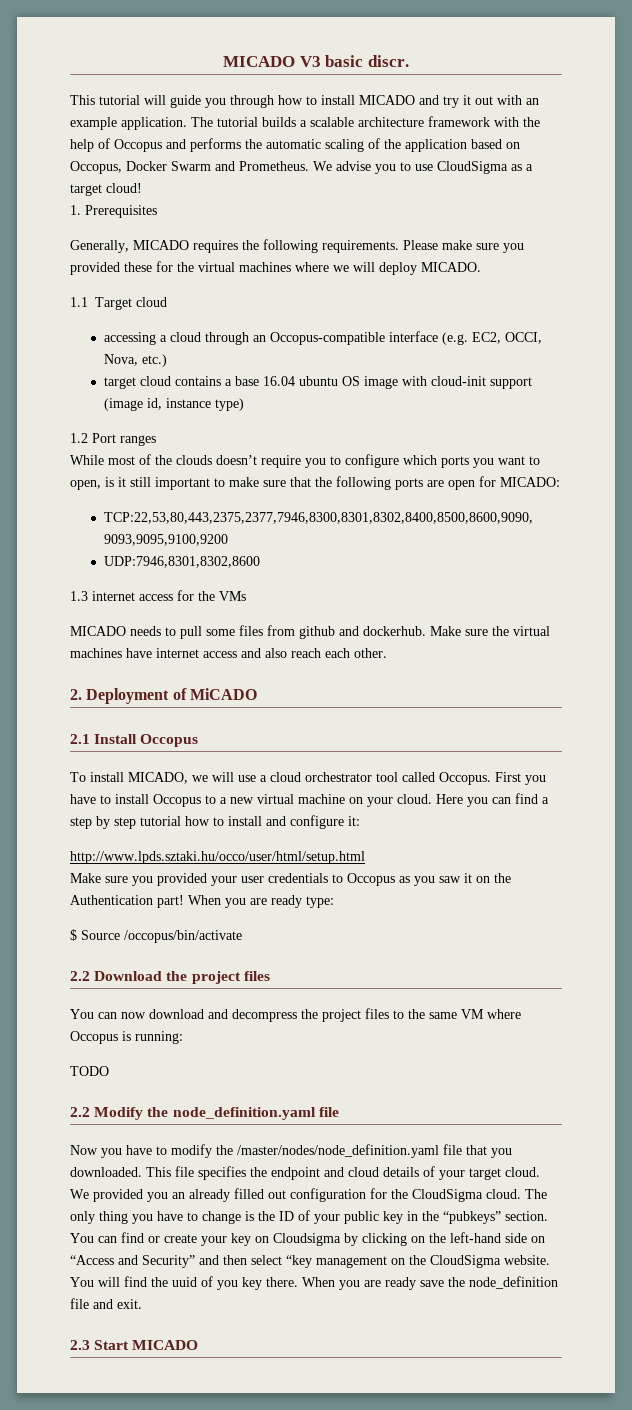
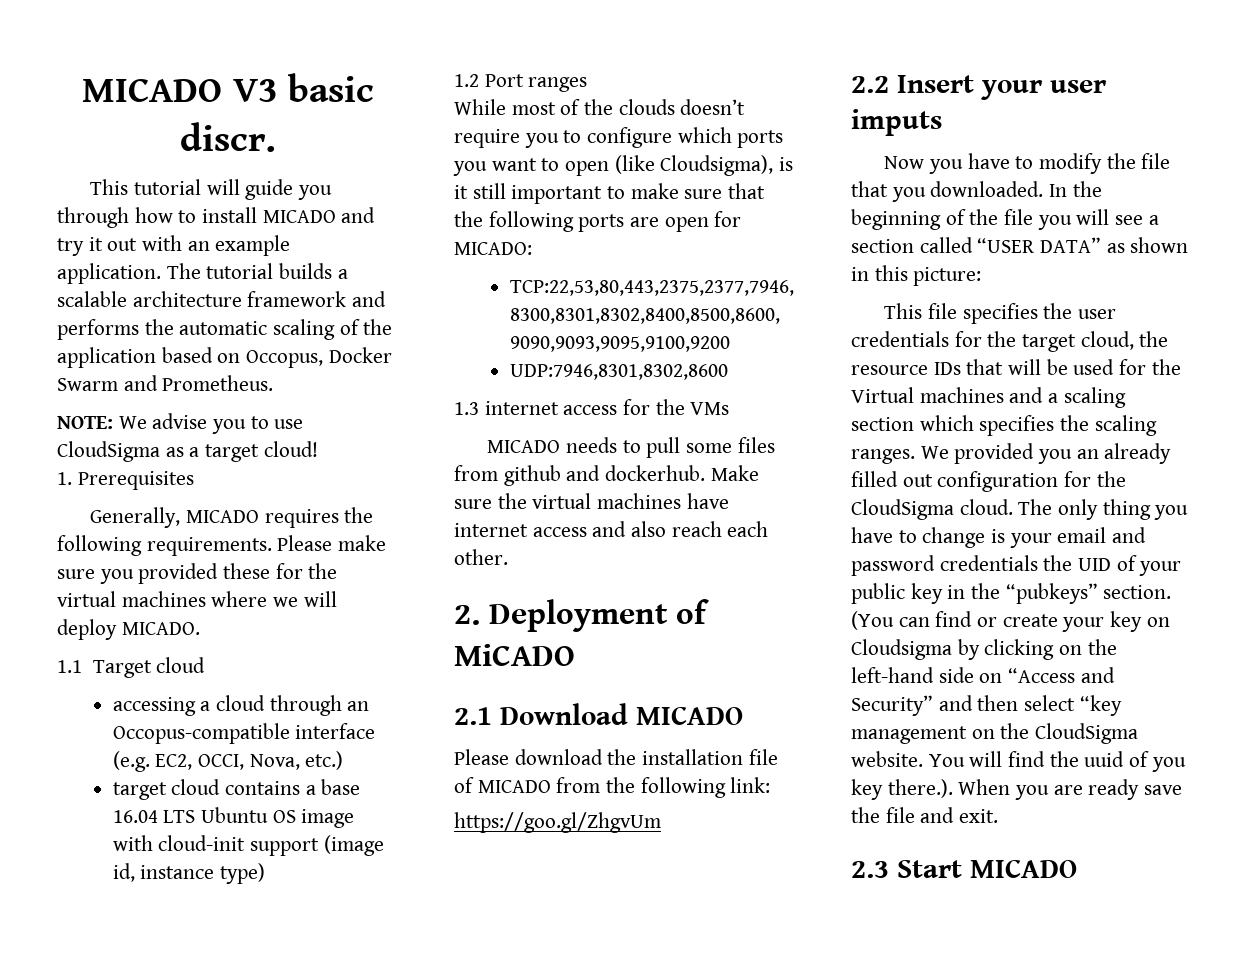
[494,117,540,127] [70,138,162,152] with the help of Occopus -> (347, 299) none
(309, 166) none -> [57,416,113,429] // NOTE:
[298,376,338,386] ubuntu -> [163,807,269,823] LTS Ubuntu
[70,480,101,490] open, -> [565,155,774,176] open (like Cloudsigma),
[94,734,199,747] [70,772,546,785] [70,793,549,807] [70,815,360,829] [70,851,365,864] [70,873,511,886] [70,895,334,908] [70,929,242,943] [70,971,270,984] [70,1008,521,1022] [70,1031,183,1044] [70,1066,109,1076] [70,1107,339,1120] Install Occopus // To install MICADO, we will use a cloud orchestrator tool called Occopus. First you have to install Occopus to a new virtual machine on your cloud. Here you can find a step by step tutorial how to install and configure it: // http://www.lpds.sztaki.hu/occo/user/html/setup.html // Make sure you provided your user credentials to Occopus as you saw it on the Authentication part! When you are ready type: // $ Source /occopus/bin/activate // 2.2 Download the project files // You can now download and decompress the project files to the same VM where Occopus is running: // TODO // 2.2 Modify the node_definition.yaml file -> [500,703,743,725] [454,749,778,765] [454,777,771,798] [454,812,661,833] [851,75,1106,100] [851,109,942,136] Download MICADO // Please download the installation file of MICADO from the following link: // https://goo.gl/ZhgvUm // 2.2 Insert your user imputs
[237,1144,439,1158] /master/nodes/node_definition.yaml -> (1136, 161) none
[146,1166,540,1180] This file specifies the endpoint and cloud details of your target cloud. -> [1049,181,1102,197] [851,209,1159,230] [851,237,1189,253] [851,265,982,286] [884,303,1116,324] [851,331,1169,352] [851,359,1181,375] [851,387,1126,408] [851,415,1157,436] [851,449,915,464] In the beginning of the file you will see a section called “USER DATA” as shown in this picture: // This file specifies the user credentials for the target cloud, the resource IDs that will be used for the Virtual machines and a scaling section which specifies the scaling ranges.
[258,1211,294,1221] the ID -> [1009,527,1147,548] [851,555,1112,576] your email and password credentials the UID
[70,1233,94,1243] You -> [851,611,894,630] (You
[266,1277,298,1287] there. -> [887,779,953,798] there.).
[469,1276,558,1289] node_definition -> (880, 815) none

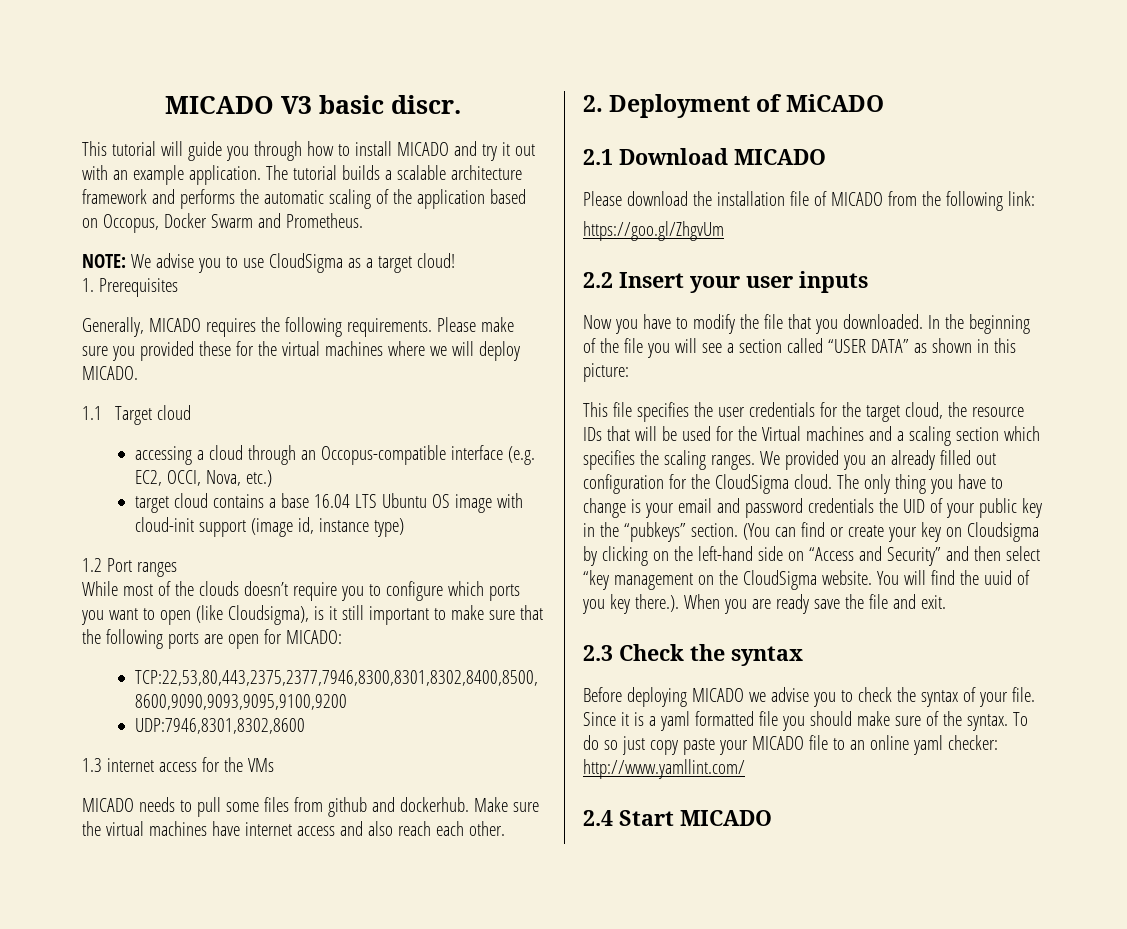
[851,109,942,136] imputs -> [799,271,868,293] inputs
(889, 869) none -> [619,644,803,666] [583,687,1035,707] [583,711,1028,731] [583,735,998,755] [583,759,745,779] [583,810,613,826] Check the syntax // Before deploying MICADO we advise you to check the syntax of your file. Since it is a yaml formatted file you should make sure of the syntax. To do so just copy paste your MICADO file to an online yaml checker: http://www.yamllint.com/ // 2.4

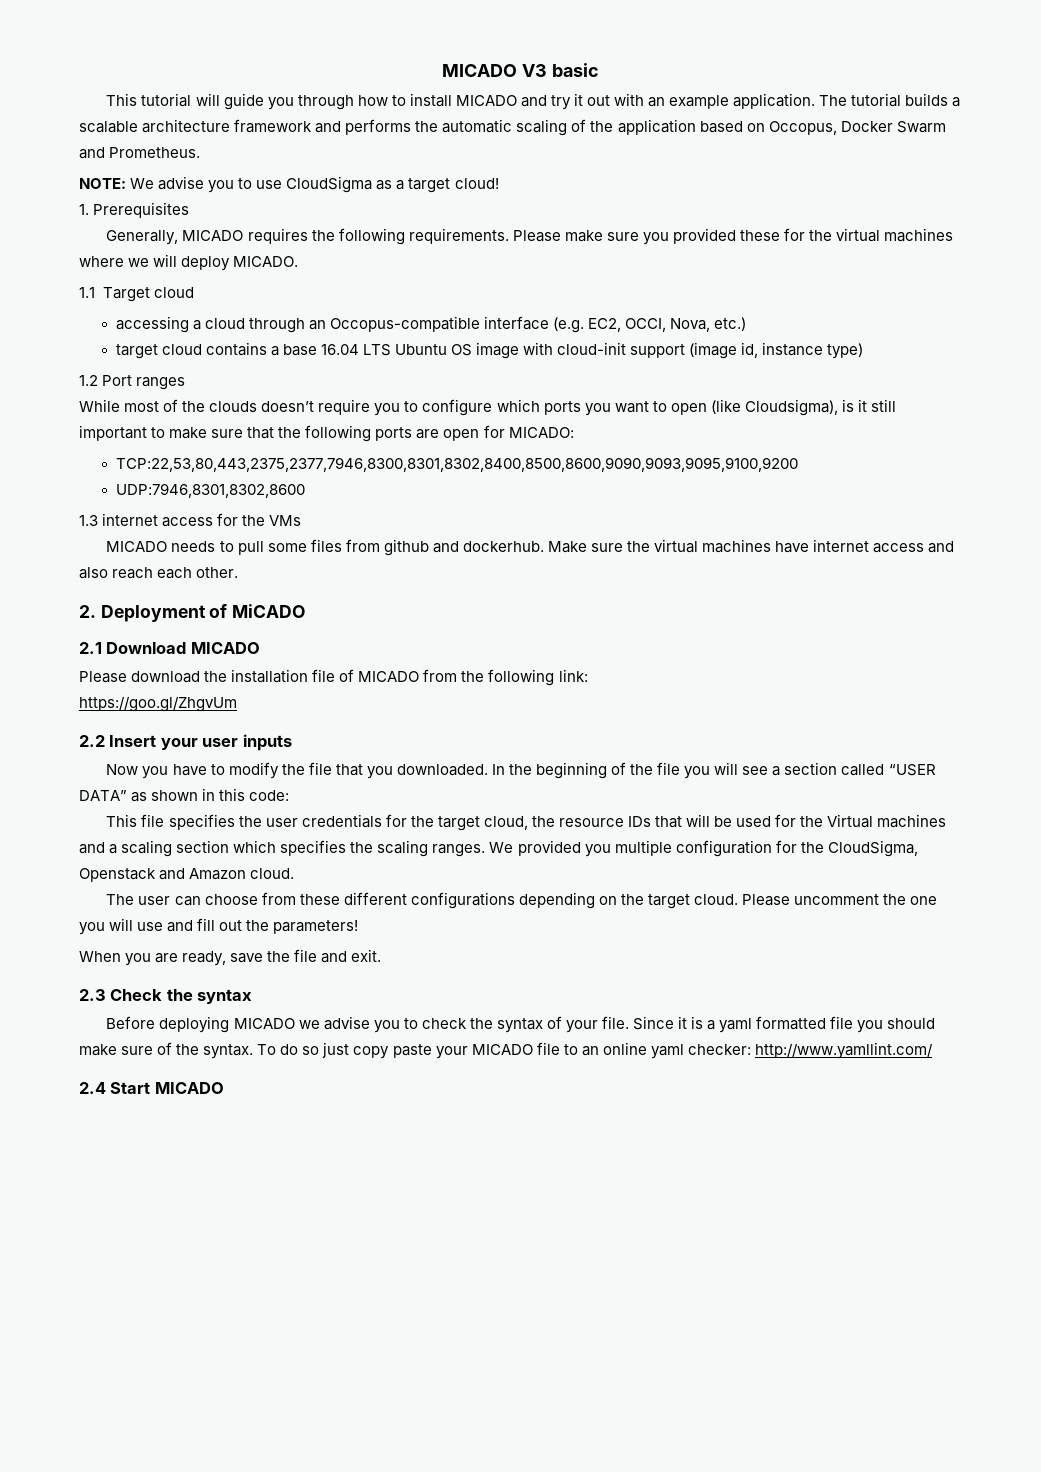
[391,95,461,114] discr. -> (599, 70) none
[583,363,629,382] picture: -> [249,790,290,801] code:
[870,450,996,470] [583,474,1003,494] [583,498,1042,518] [583,522,1039,542] [583,546,1040,566] [583,570,1030,590] [582,594,679,614] an already filled out configuration for the CloudSigma cloud. The only thing you have to change is your email and password credentials the UID of your public key in the “pubkeys” section. (You can find or create your key on Cloudsigma by clicking on the left-hand side on “Access and Security” and then select “key management on the CloudSigma website. You will find the uuid of you key there.). -> [614,840,918,857] [79,868,295,882] [106,892,938,909] [79,918,359,935] multiple configuration for the CloudSigma, Openstack and Amazon cloud. // The user can choose from these different configurations depending on the target cloud. Please uncomment the one you will use and fill out the parameters! //
[775,594,809,614] ready -> [182,951,227,966] ready,

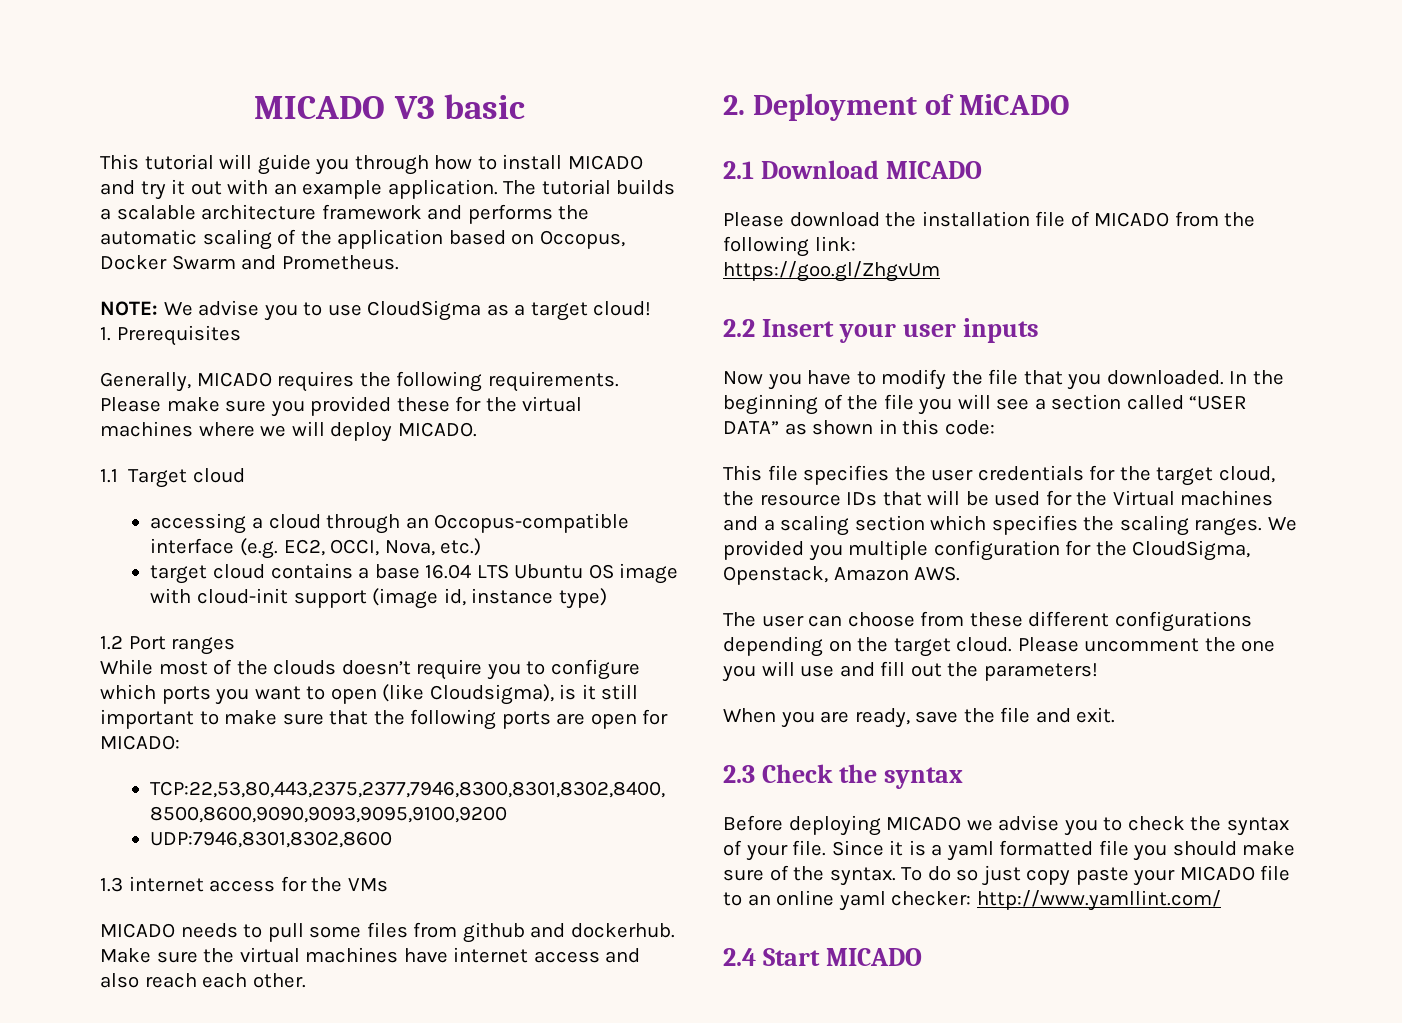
[79,868,295,882] Openstack and Amazon cloud. -> [723,566,961,585] Openstack, Amazon AWS.

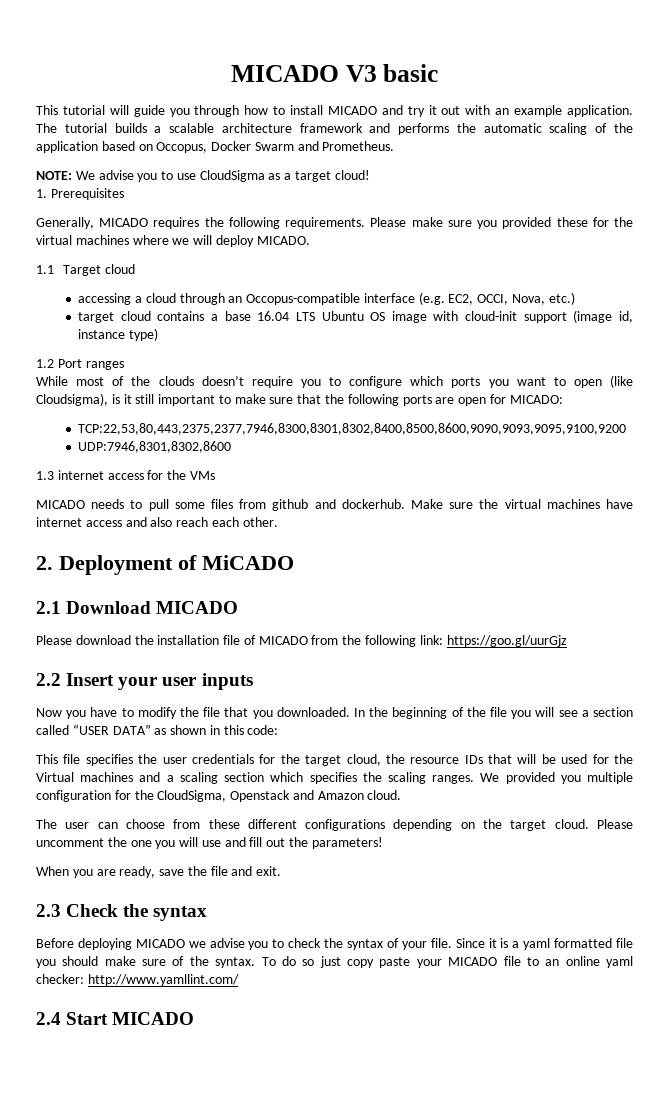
[723,261,940,282] // https://goo.gl/ZhgvUm -> [446,635,567,647] https://goo.gl/uurGjz
[723,566,961,585] Openstack, Amazon AWS. -> [230,790,402,802] Openstack and Amazon cloud.

